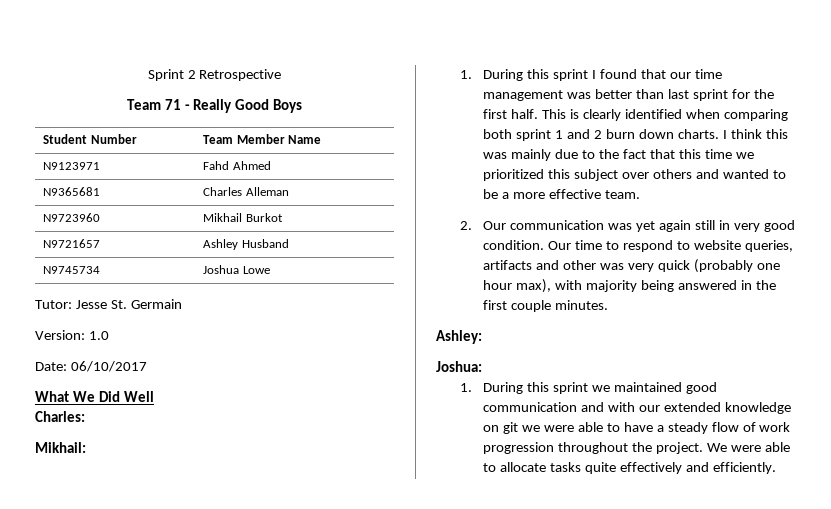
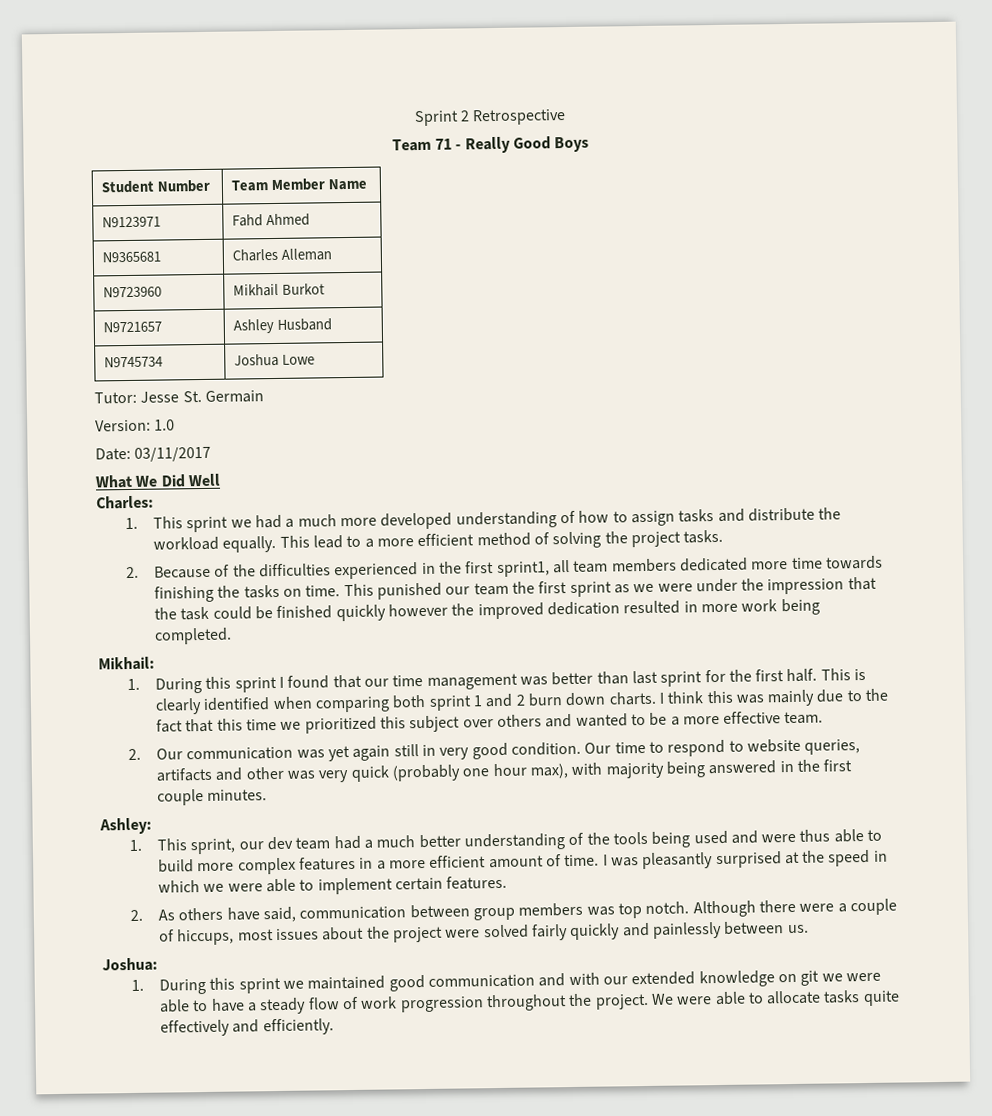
[70,361,147,372] 06/10/2017 -> [134,446,212,462] 03/11/2017
(85, 416) none -> [124,507,842,533] [153,529,724,553] [125,555,883,580] [154,576,877,603] [154,598,820,622] [154,627,233,645] // 1. This sprint we had a much more developed understanding of how to assign tasks and distribute the workload equally. This lead to a more efficient method of solving the project tasks. // 2. Because of the difficulties experienced in the first sprint1, all team members dedicated more time towards finishing the tasks on time. This punished our team the first sprint as we were under the impression that the task could be finished quickly however the improved dedication resulted in more work being completed.
(482, 337) none -> [128,829,883,855] [158,849,888,875] [158,875,508,895] [129,898,897,923] [159,921,809,946] // 1. This sprint, our dev team had a much better understanding of the tools being used and were thus able to build more complex features in a more efficient amount of time. I was pleasantly surprised at the speed in which we were able to implement certain features. // 2. As others have said, communication between group members was top notch. Although there were a couple of hiccups, most issues about the project were solved fairly quickly and painlessly between us.

